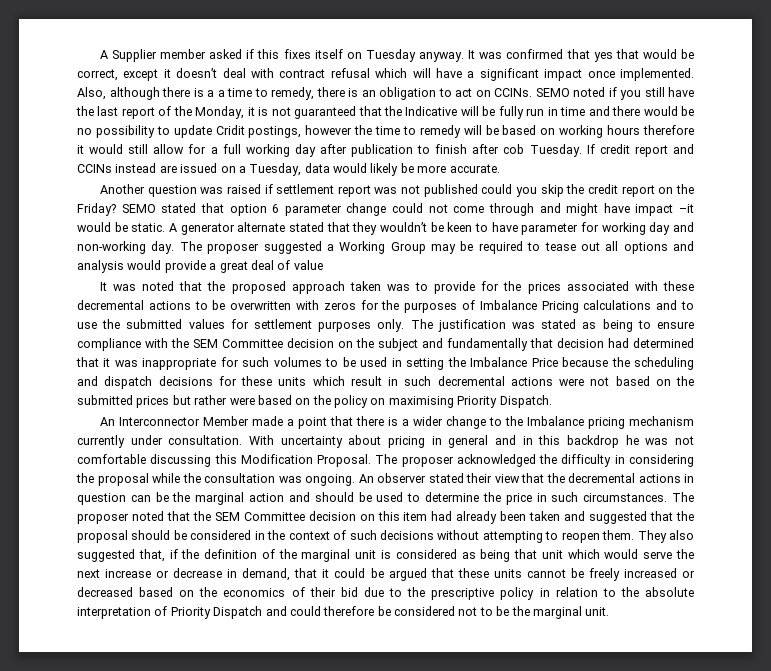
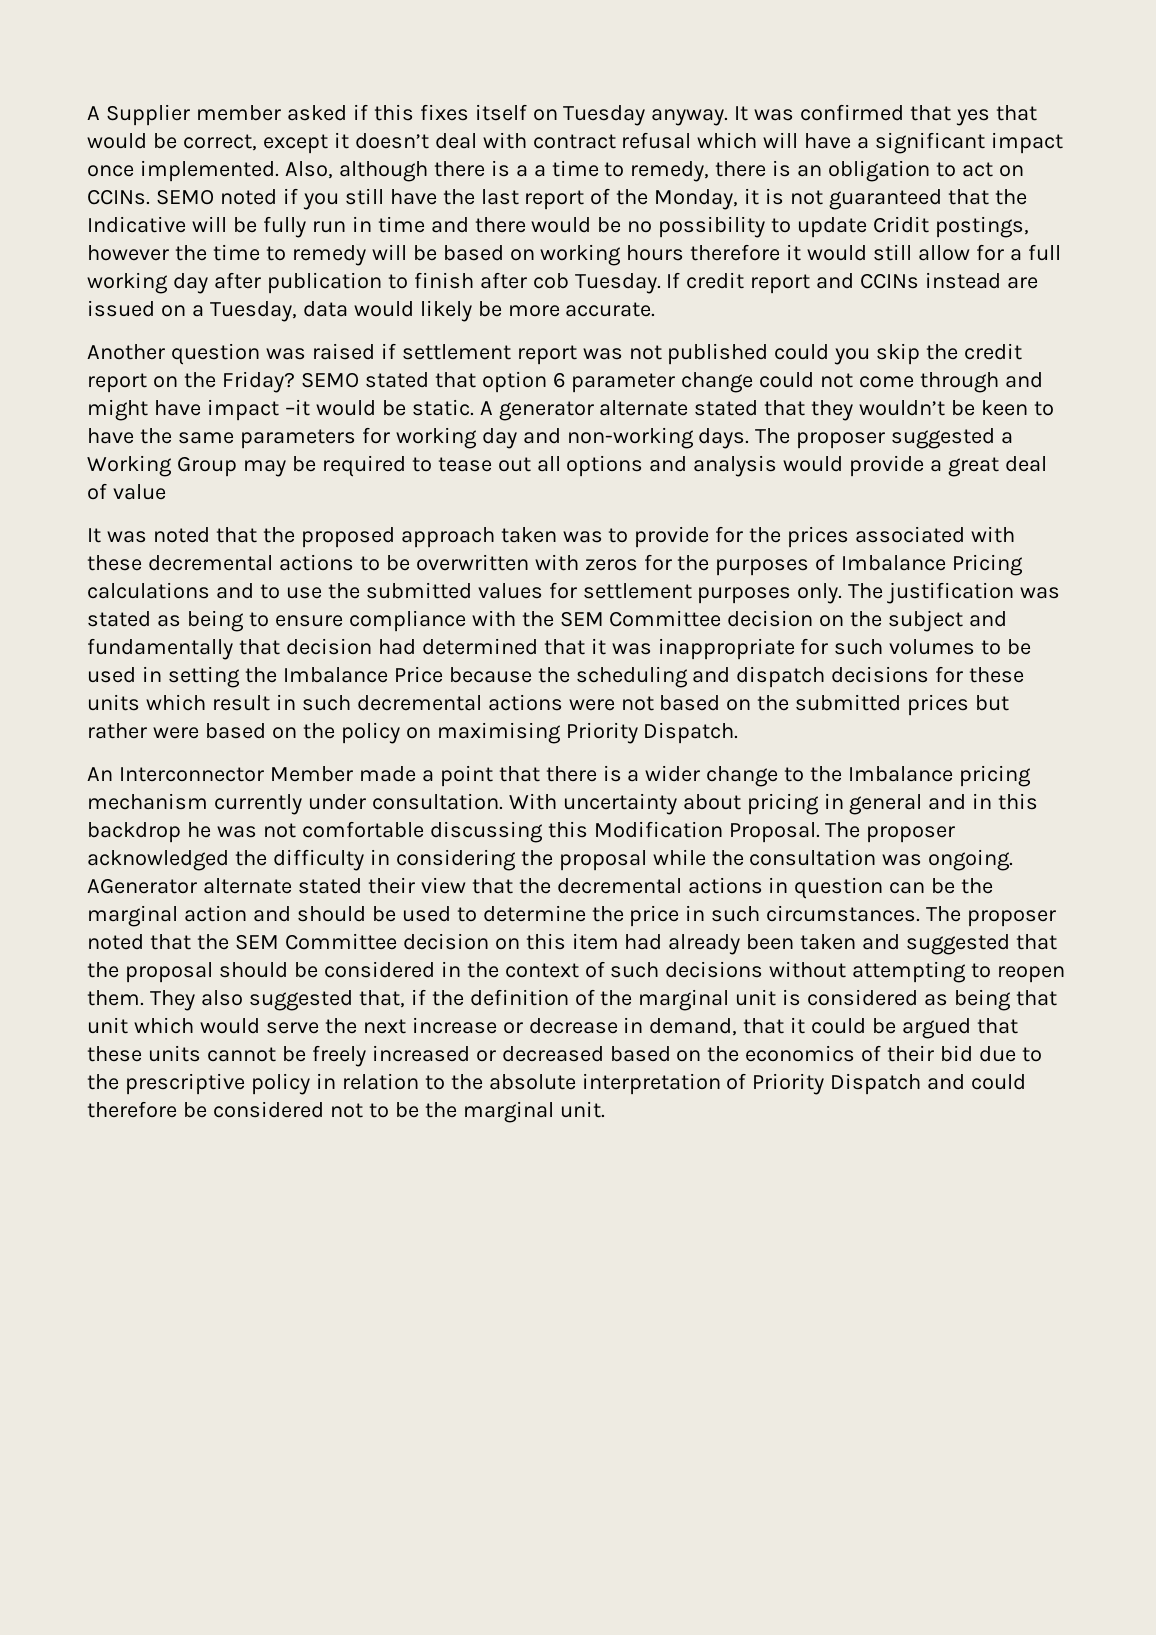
[521,223,579,235] parameter -> [139,428,356,449] the same parameters
[151,241,175,254] day. -> [698,428,750,449] days.
[358,473,426,483] An observer -> [87,878,292,894] AGenerator alternate

